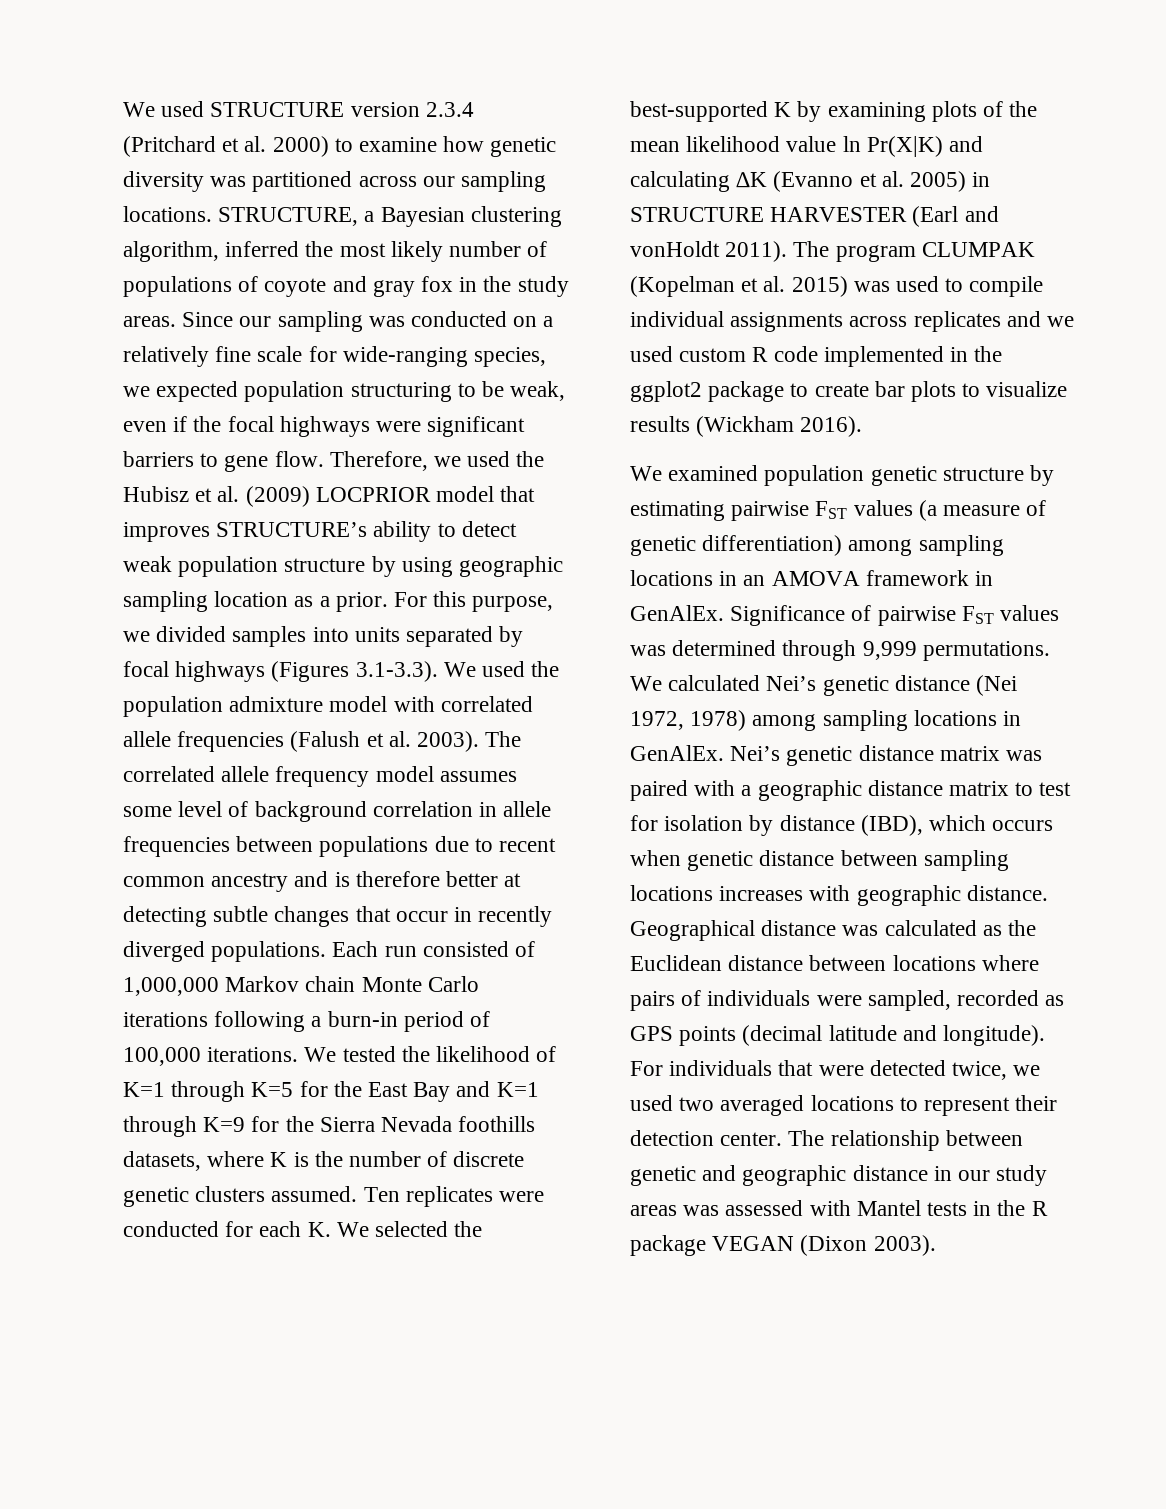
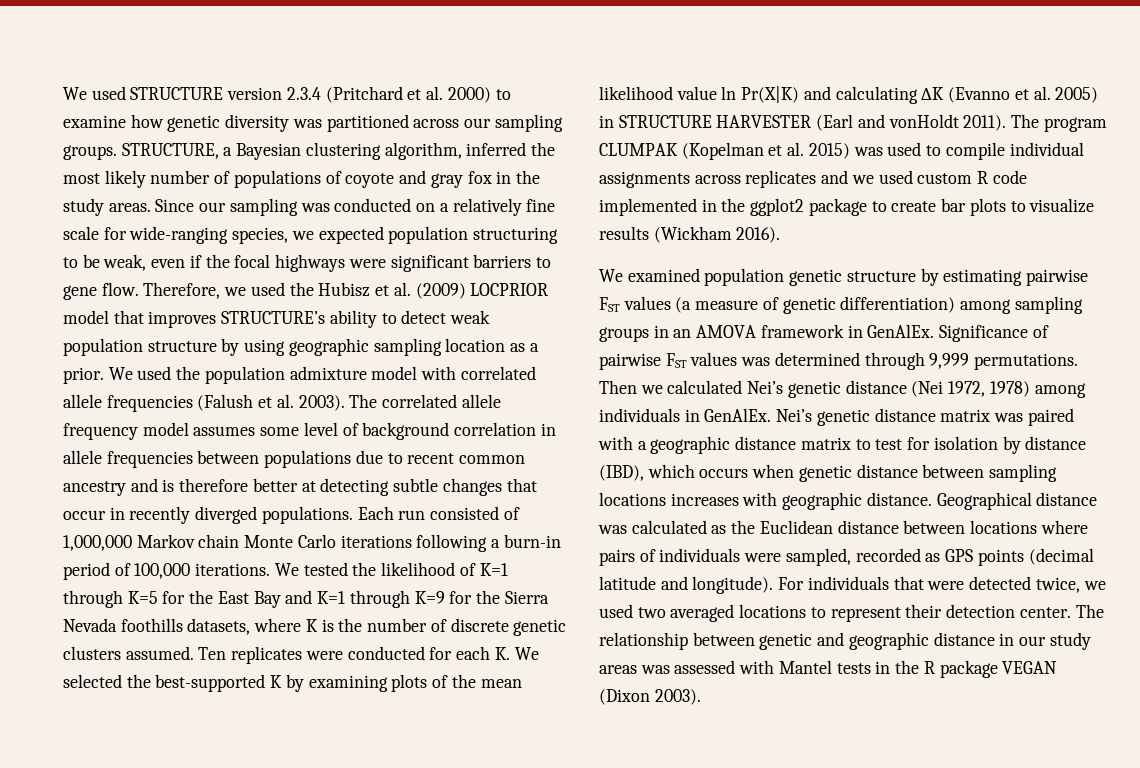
[123,206,212,222] locations. -> [63,145,117,160] groups.
[394,591,554,612] [123,626,524,647] [123,661,438,682] For this purpose, we divided samples into units separated by focal highways (Figures 3.1-3.3). -> (104, 375) none
[630,570,713,586] locations -> [599,327,649,342] groups
[630,676,662,691] We -> [599,380,663,394] Then we
[822,710,997,731] sampling locations -> [599,408,680,422] individuals

